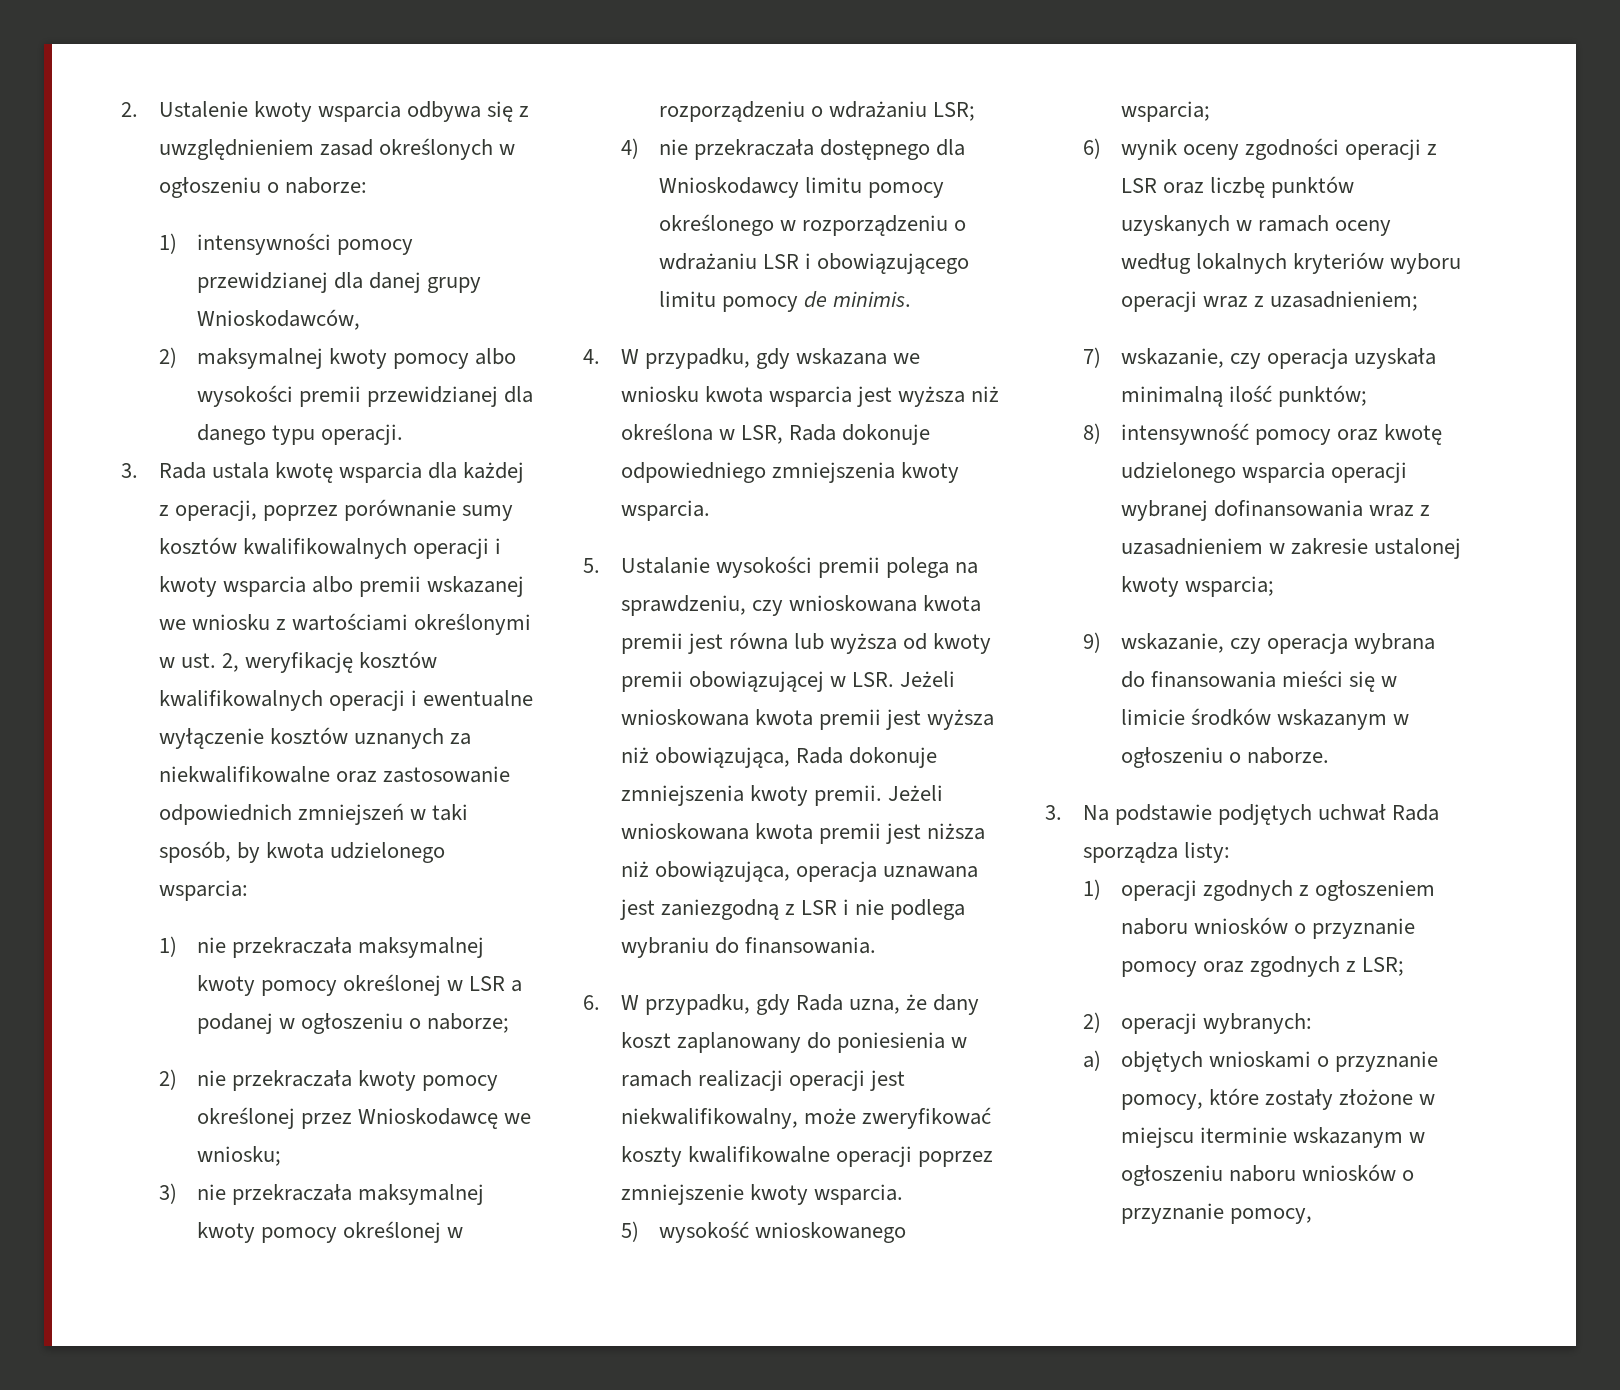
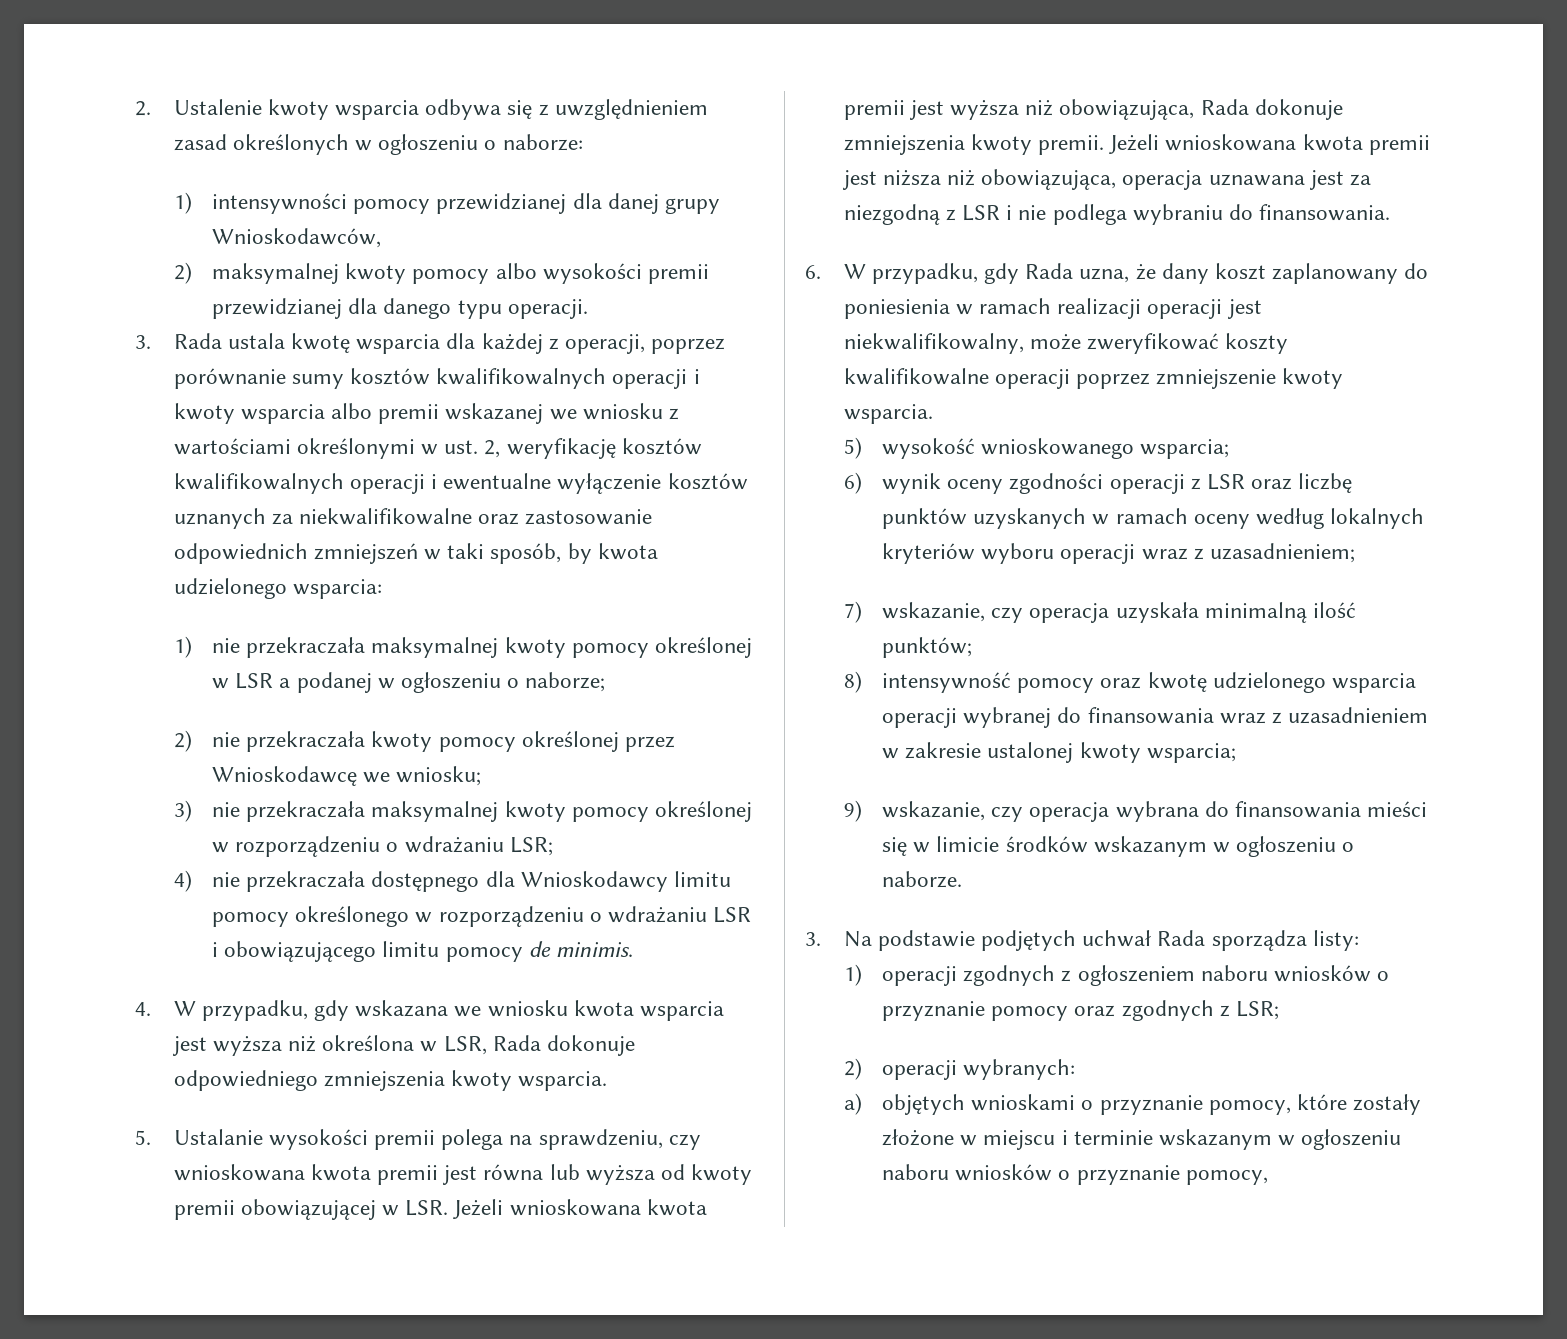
[661,899,780,920] zaniezgodną -> [1349,174,1371,186] [843,204,940,225] za niezgodną
[1214,500,1364,517] dofinansowania -> [1057,707,1214,724] do finansowania
[1200,1127,1288,1143] iterminie -> [1061,1130,1153,1145] i terminie

